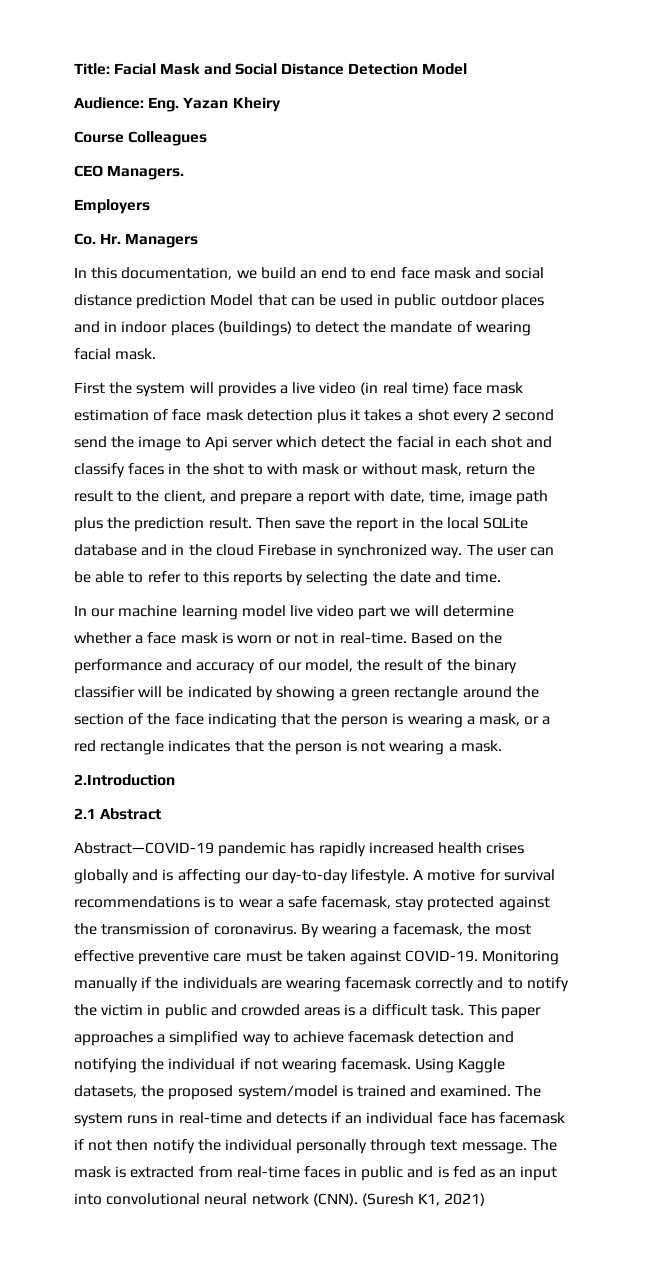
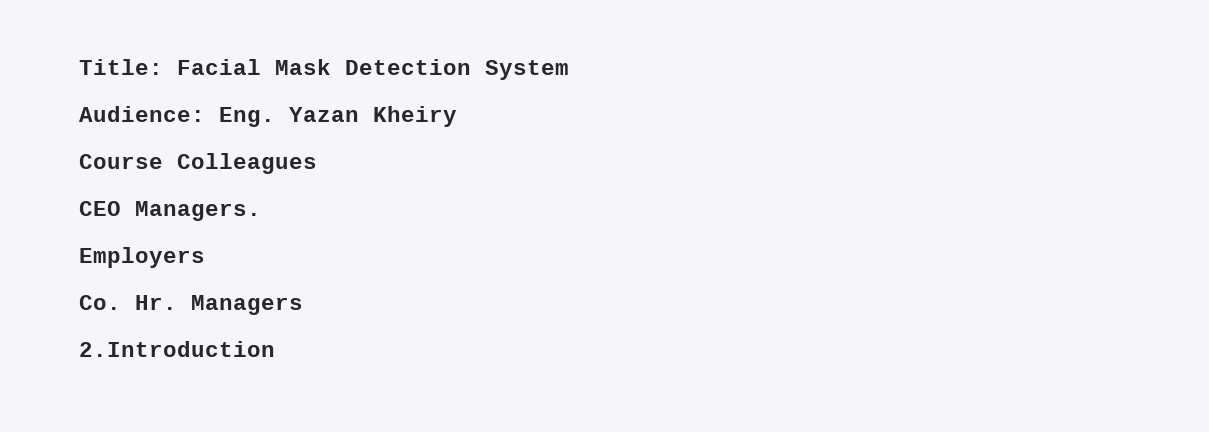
[203,63,468,75] and Social Distance Detection Model -> [345,59,569,80] Detection System
[74,267,545,280] [74,294,544,309] [74,321,531,336] [74,348,157,360] [74,382,524,397] [74,409,555,424] [74,436,553,451] [74,463,536,478] [74,490,549,505] [74,517,529,532] [74,544,555,559] [74,571,502,586] [74,605,514,620] [74,632,503,644] [74,659,517,674] [74,686,539,701] [74,713,551,728] [74,740,502,755] [74,774,175,786] [74,808,162,820] [74,842,525,857] [74,869,555,884] [74,896,550,911] [74,923,531,938] [74,950,560,965] [74,977,569,992] [74,1004,542,1019] [74,1031,515,1046] [74,1058,506,1073] [74,1085,542,1100] [74,1112,566,1127] [74,1139,557,1154] [74,1166,558,1181] [74,1193,486,1206] In this documentation, we build an end to end face mask and social distance prediction Model that can be used in public outdoor places and in indoor places (buildings) to detect the mandate of wearing facial mask. // First the system will provides a live video (in real time) face mask estimation of face mask detection plus it takes a shot every 2 second send the image to Api server which detect the facial in each shot and classify faces in the shot to with mask or without mask, return the result to the client, and prepare a report with date, time, image path plus the prediction result. Then save the report in the local SQLite database and in the cloud Firebase in synchronized way. The user can be able to refer to this reports by selecting the date and time. // In our machine learning model live video part we will determine whether a face mask is worn or not in real-time. Based on the performance and accuracy of our model, the result of the binary classifier will be indicated by showing a green rectangle around the section of the face indicating that the person is wearing a mask, or a red rectangle indicates that the person is not wearing a mask. // 2.Introduction // 2.1 Abstract // Abstract—COVID-19 pandemic has rapidly increased health crises globally and is affecting our day-to-day lifestyle. A motive for survival recommendations is to wear a safe facemask, stay protected against the transmission of coronavirus. By wearing a facemask, the most effective preventive care must be taken against COVID-19. Monitoring manually if the individuals are wearing facemask correctly and to notify the victim in public and crowded areas is a difficult task. This paper approaches a simplified way to achieve facemask detection and notifying the individual if not wearing facemask. Using Kaggle datasets, the proposed system/model is trained and examined. The system runs in real-time and detects if an individual face has facemask if not then notify the individual personally through text message. The mask is extracted from real-time faces in public and is fed as an input into convolutional neural network (CNN). (Suresh K1, 2021) -> [79,341,275,357] 2.Introduction

